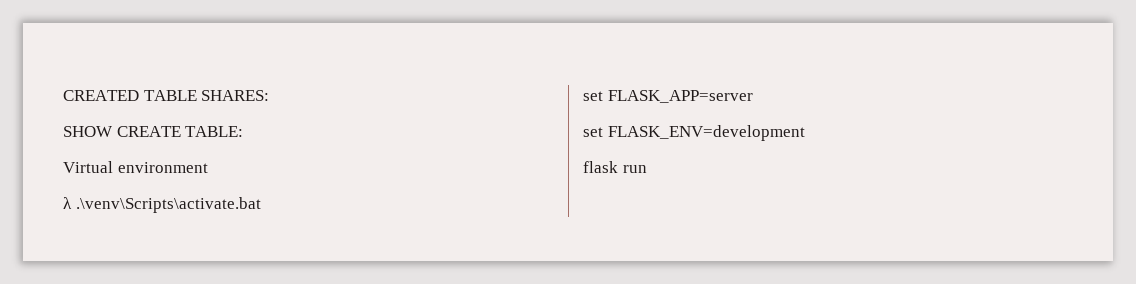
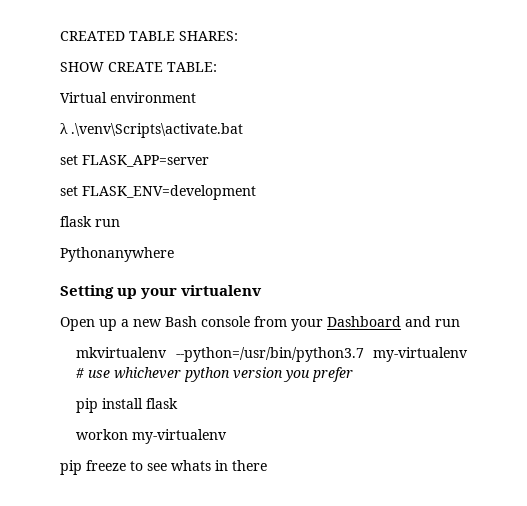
(647, 169) none -> [60,247,174,262] [60,285,263,299] [60,316,460,331] [76,347,469,362] [76,367,354,382] [76,398,179,413] [76,429,228,444] [60,460,267,475] // Pythonanywhere // Setting up your virtualenv // Open up a new Bash console from your Dashboard and run // mkvirtualenv --python=/usr/bin/python3.7 my-virtualenv # use whichever python version you prefer // pip install flask // workon my-virtualenv // pip freeze to see whats in there

